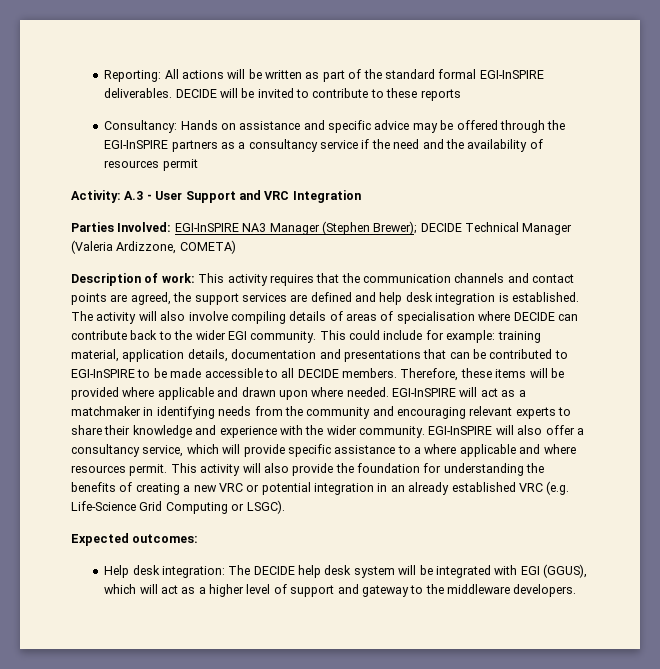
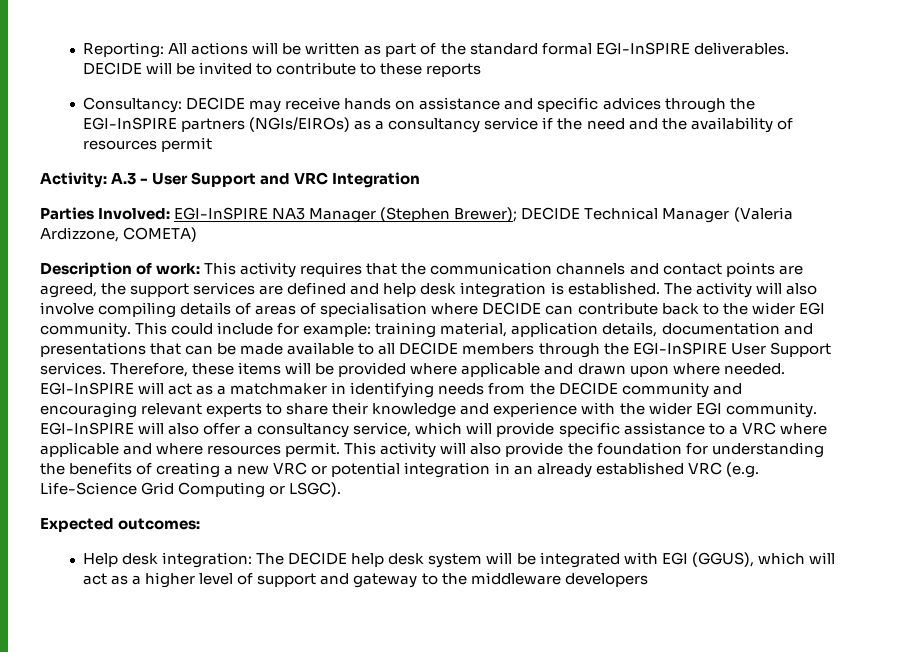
[180,120,498,133] Hands on assistance and specific advice may be offered -> [186,97,661,113] DECIDE may receive hands on assistance and specific advices
(218, 146) none -> [249,117,351,132] (NGIs/EIROs)
[489,349,568,359] [71,368,397,378] contributed to EGI-InSPIRE to be made accessible to all DECIDE members. -> [240,342,831,358] [40,362,106,375] made available to all DECIDE members through the EGI-InSPIRE User Support services.
(303, 411) none -> [558,382,618,395] DECIDE
(357, 430) none -> [695,402,722,415] EGI
(421, 450) none -> [741,422,776,435] VRC
[513,584,577,597] developers. -> [564,573,648,587] developers

